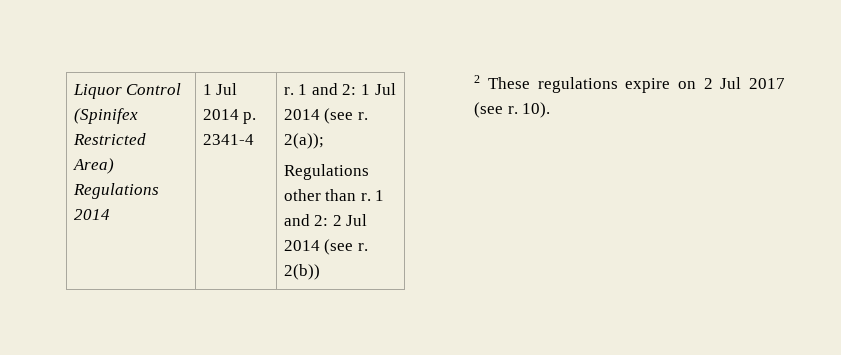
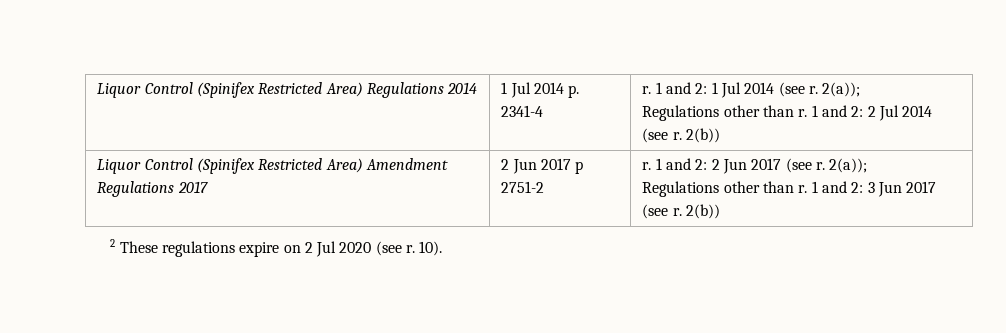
(320, 272) none -> [97,158,448,174] [97,181,208,197] [501,158,584,174] [501,181,545,193] [642,158,868,174] [642,181,937,197] [642,204,720,219] // Liquor Control (Spinifex Restricted Area) Amendment Regulations 2017 | 2 Jun 2017 p 2751-2 | r. 1 and 2: 2 Jun 2017 (see r. 2(a)); // Regulations other than r. 1 and 2: 3 Jun 2017 (see r. 2(b))
[749,78,785,89] 2017 -> [339,242,372,253] 2020

